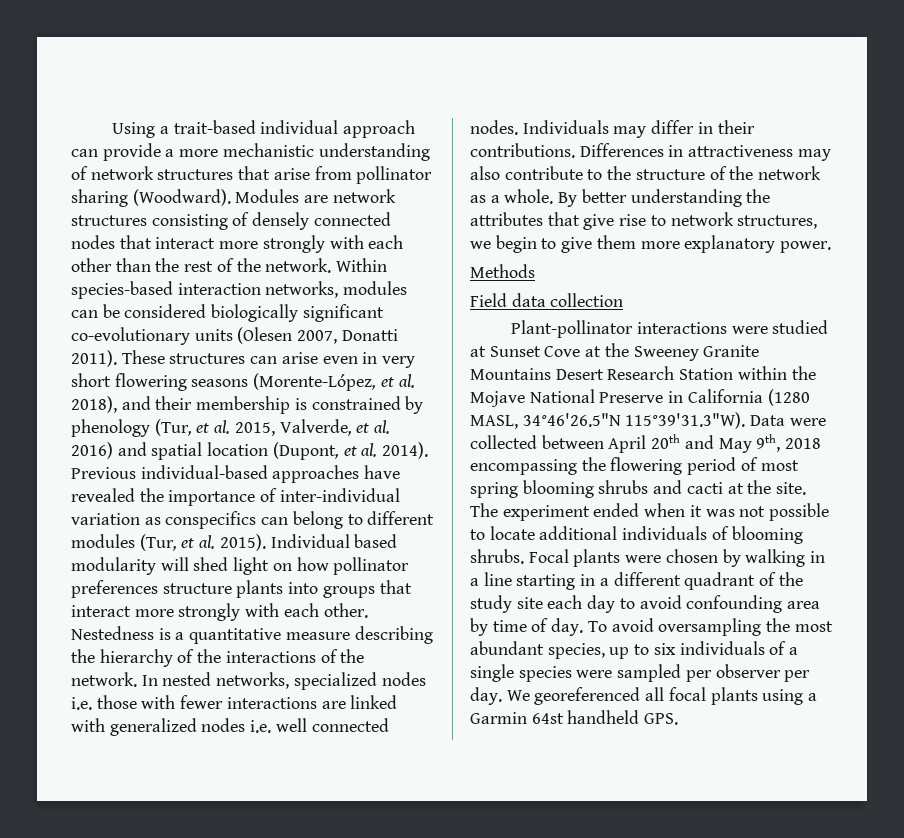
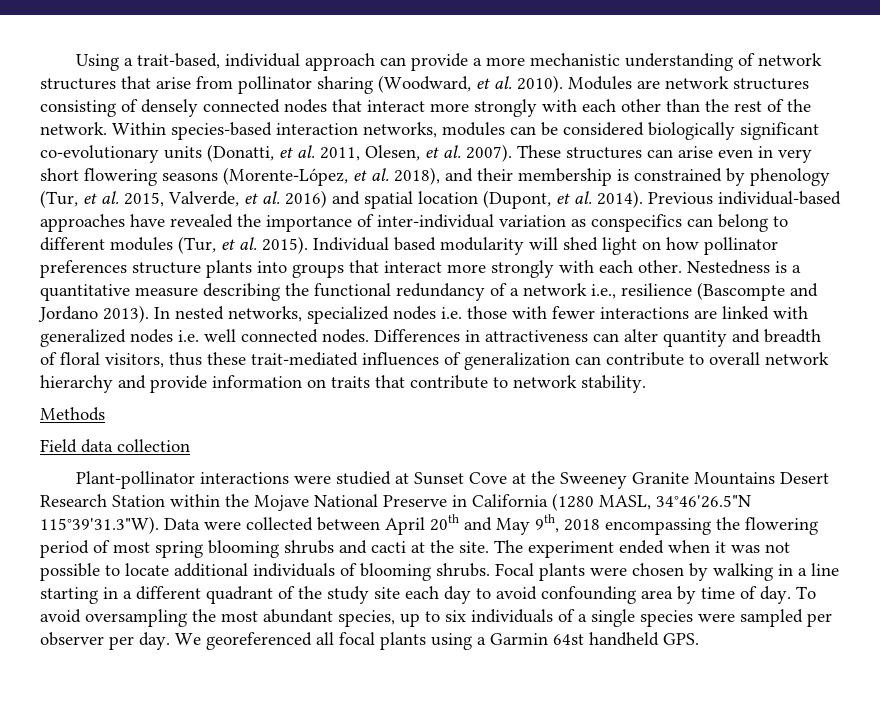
[173,120,256,134] trait-based -> [137,53,221,69] trait-based,
[132,189,231,206] (Woodward). -> [378,75,563,93] (Woodward, et al. 2010).
[237,327,398,344] [71,350,117,367] (Olesen 2007, Donatti 2011). -> [207,144,512,162] (Donatti, et al. 2011, Olesen, et al. 2007).
[99,649,365,667] [71,672,137,687] hierarchy of the interactions of the network. -> [314,282,818,301] [38,305,149,323] functional redundancy of a network i.e., resilience (Bascompte and Jordano 2013).
[522,120,755,138] [470,143,831,161] [470,166,822,180] [470,189,771,207] [470,212,818,230] [470,235,832,253] Individuals may differ in their contributions. Differences in attractiveness may also contribute to the structure of the network as a whole. By better understanding the attributes that give rise to network structures, we begin to give them more explanatory power. -> [374,329,821,347] [40,352,829,370] [40,375,646,393] Differences in attractiveness can alter quantity and breadth of floral visitors, thus these trait-mediated influences of generalization can contribute to overall network hierarchy and provide information on traits that contribute to network stability.

